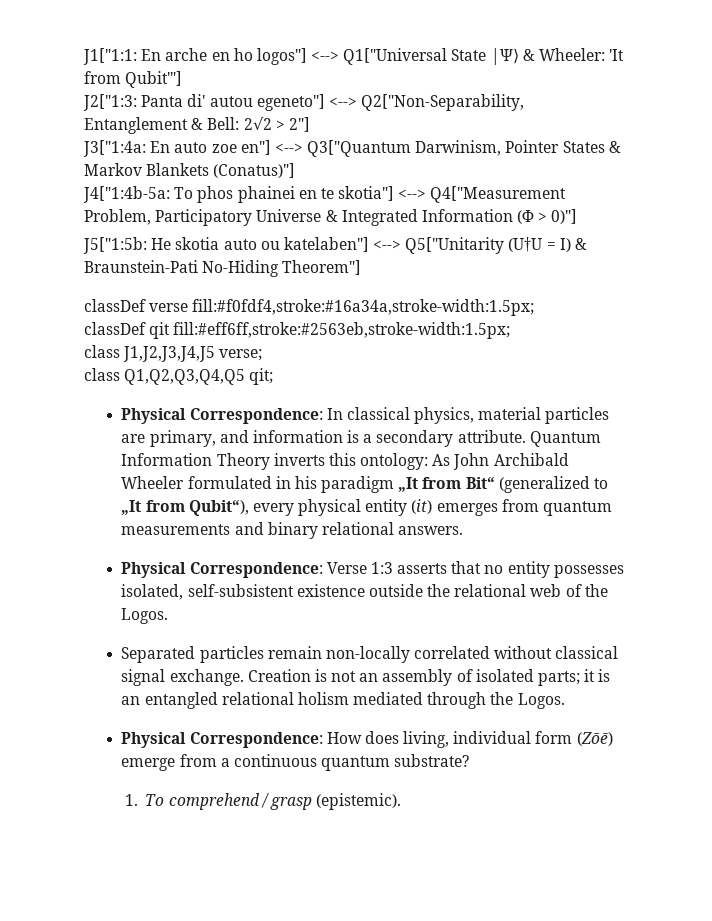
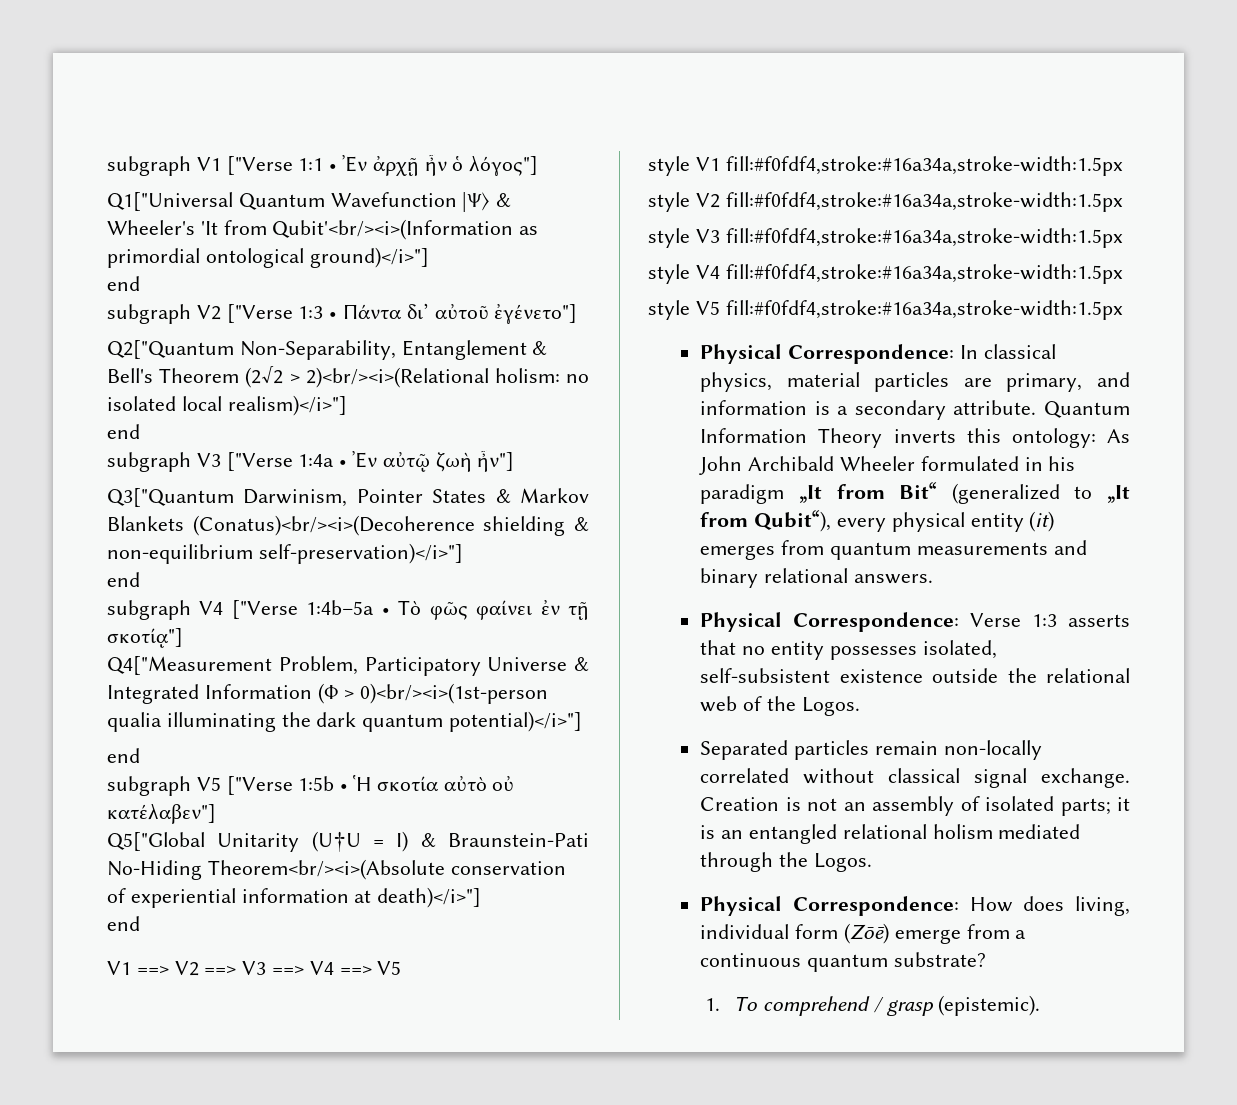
[83,48,487,65] J1["1:1: En arche en ho logos"] <--> Q1["Universal State -> [107,154,539,176] [107,192,457,211] subgraph V1 ["Verse 1:1 • Ἐν ἀρχῇ ἦν ὁ λόγος"] // Q1["Universal Quantum Wavefunction
[539,48,606,61] Wheeler: -> [107,220,195,235] Wheeler's
[125,71,183,88] [83,94,525,111] [84,117,310,134] [83,140,303,157] Qubit'"] // J2["1:3: Panta di' autou egeneto"] <--> Q2["Non-Separability, Entanglement & Bell: 2√2 > 2"] // J3["1:4a: En auto zoe en"] <--> -> [272,219,539,240] [107,247,429,268] [107,276,140,291] [107,303,578,324] [107,340,548,360] [107,366,589,388] [107,395,347,416] [107,424,140,439] [107,450,515,472] Qubit'<br/><i>(Information as primordial ontological ground)</i>"] // end // subgraph V2 ["Verse 1:3 • Πάντα δι’ αὐτοῦ ἐγένετο"] // Q2["Quantum Non-Separability, Entanglement & Bell's Theorem (2√2 > 2)<br/><i>(Relational holism: no isolated local realism)</i>"] // end // subgraph V3 ["Verse 1:4a • Ἐν αὐτῷ ζωὴ ἦν"] //
[213,163,296,178] [83,186,427,203] (Conatus)"] // J4["1:4b-5a: To phos phainei en te skotia"] <--> -> [192,515,589,536] [107,543,463,564] [107,572,140,587] [107,600,590,620] [107,628,183,648] (Conatus)<br/><i>(Decoherence shielding & non-equilibrium self-preservation)</i>"] // end // subgraph V4 ["Verse 1:4b–5a • Τὸ φῶς φαίνει ἐν τῇ σκοτίᾳ"] //
[551,209,578,224] [83,237,505,254] 0)"] // J5["1:5b: He skotia auto ou katelaben"] <--> Q5["Unitarity -> [360,683,549,704] [107,711,583,732] [107,748,140,763] [107,775,515,796] [107,803,216,824] [107,832,300,852] 0)<br/><i>(1st-person qualia illuminating the dark quantum potential)</i>"] // end // subgraph V5 ["Verse 1:5b • Ἡ σκοτία αὐτὸ οὐ κατέλαβεν"] // Q5["Global Unitarity
[282,260,362,275] [84,299,535,316] [84,322,511,339] [84,345,263,362] [84,368,274,385] Theorem"] // classDef verse fill:#f0fdf4,stroke:#16a34a,stroke-width:1.5px; // classDef qit fill:#eff6ff,stroke:#2563eb,stroke-width:1.5px; // class J1,J2,J3,J4,J5 verse; // class Q1,Q2,Q3,Q4,Q5 qit; -> [207,859,566,880] [107,887,482,908] [107,916,140,931] [107,961,402,976] [648,156,1123,176] [648,192,1123,212] [648,228,1123,248] [648,264,1123,284] [648,300,1123,320] Theorem<br/><i>(Absolute conservation of experiential information at death)</i>"] // end // V1 ==> V2 ==> V3 ==> V4 ==> V5 // style V1 fill:#f0fdf4,stroke:#16a34a,stroke-width:1.5px // style V2 fill:#f0fdf4,stroke:#16a34a,stroke-width:1.5px // style V3 fill:#f0fdf4,stroke:#16a34a,stroke-width:1.5px // style V4 fill:#f0fdf4,stroke:#16a34a,stroke-width:1.5px // style V5 fill:#f0fdf4,stroke:#16a34a,stroke-width:1.5px

